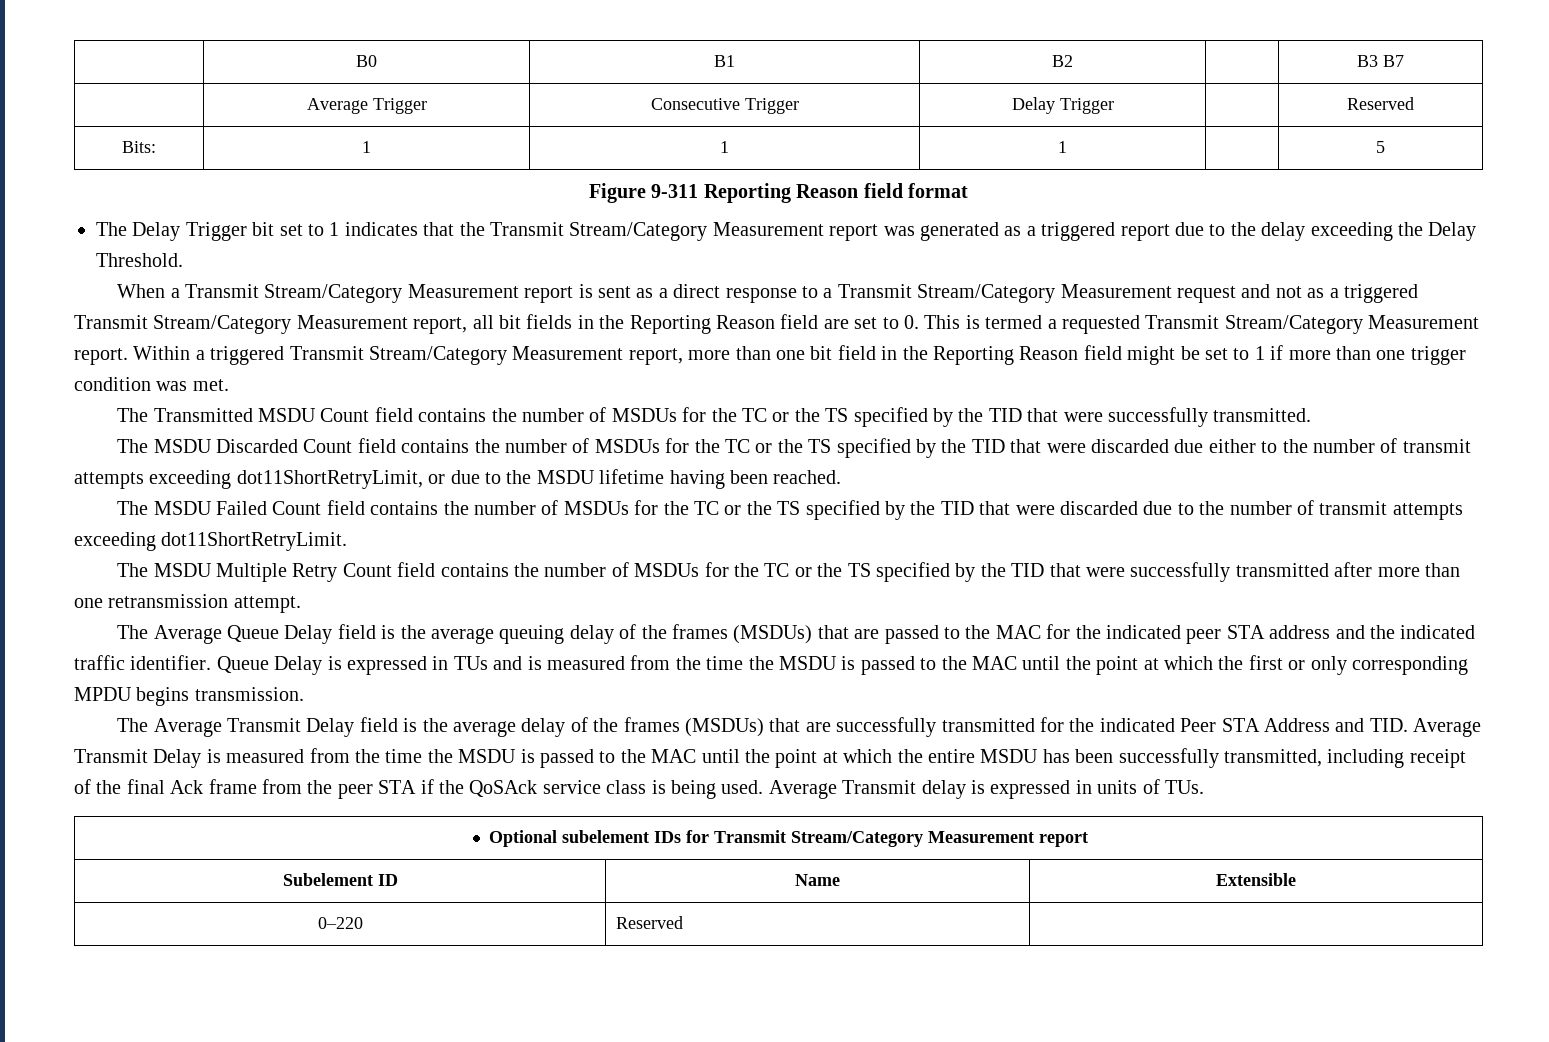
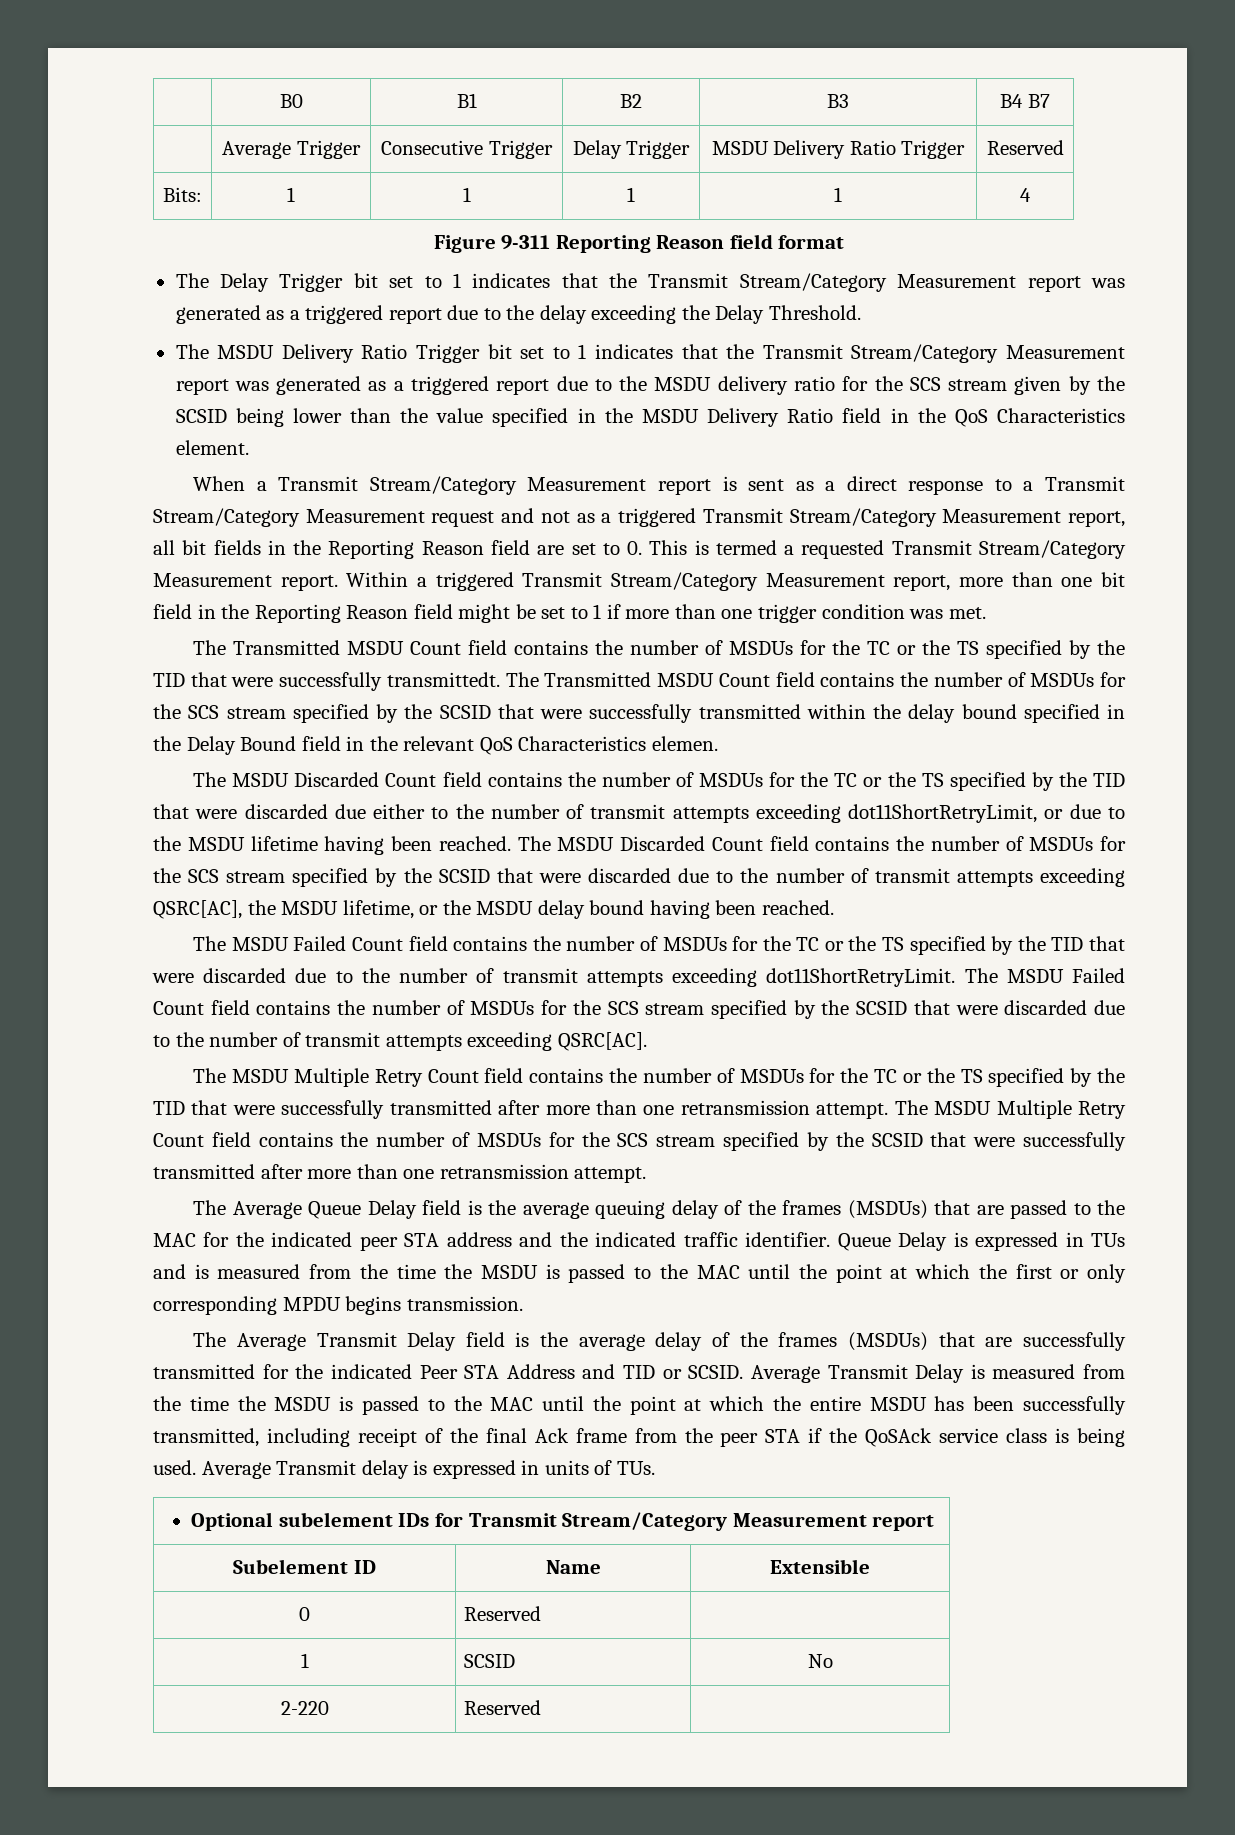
[1357,55,1378,67] | B3 -> [827,94,849,108] [1000,94,1024,108] B3 | B4
(1114, 106) none -> [711,140,966,159] MSDU Delivery Ratio Trigger
[1376,141,1385,153] | 5 -> [834,187,842,202] [1020,188,1031,202] 1 | 4
(183, 260) none -> [175,344,1125,363] [175,376,1126,395] [175,408,1126,427] [175,440,249,455] // The MSDU Delivery Ratio Trigger bit set to 1 indicates that the Transmit Stream/Category Measurement report was generated as a triggered report due to the MSDU delivery ratio for the SCS stream given by the SCSID being lower than the value specified in the MSDU Delivery Ratio field in the QoS Characteristics element.
[1213,408,1312,422] transmitted. -> [386,672,1127,687] [153,704,1125,723] [153,736,718,755] transmittedt. The Transmitted MSDU Count field contains the number of MSDUs for the SCS stream specified by the SCSID that were successfully transmitted within the delay bound specified in the Delay Bound field in the relevant QoS Characteristics elemen.
(842, 477) none -> [517,836,1126,851] [153,868,1125,887] [153,900,834,919] The MSDU Discarded Count field contains the number of MSDUs for the SCS stream specified by the SCSID that were discarded due to the number of transmit attempts exceeding QSRC[AC], the MSDU lifetime, or the MSDU delay bound having been reached.
(348, 541) none -> [964,968,1126,983] [153,1000,1125,1019] [153,1032,647,1051] The MSDU Failed Count field contains the number of MSDUs for the SCS stream specified by the SCSID that were discarded due to the number of transmit attempts exceeding QSRC[AC].
(301, 604) none -> [894,1100,1126,1119] [153,1132,1127,1151] [153,1164,647,1183] The MSDU Multiple Retry Count field contains the number of MSDUs for the SCS stream specified by the SCSID that were successfully transmitted after more than one retransmission attempt.
[1369,718,1408,732] TID. -> [623,1365,744,1379] TID or SCSID.
[317,917,363,929] [616,916,684,929] 0–220 | Reserved | -> [299,1607,310,1621] [464,1606,542,1621] [300,1653,309,1668] [464,1654,516,1668] [807,1654,833,1668] [280,1701,329,1715] [464,1700,542,1715] 0 | Reserved | // 1 | SCSID | No // 2-220 | Reserved |

